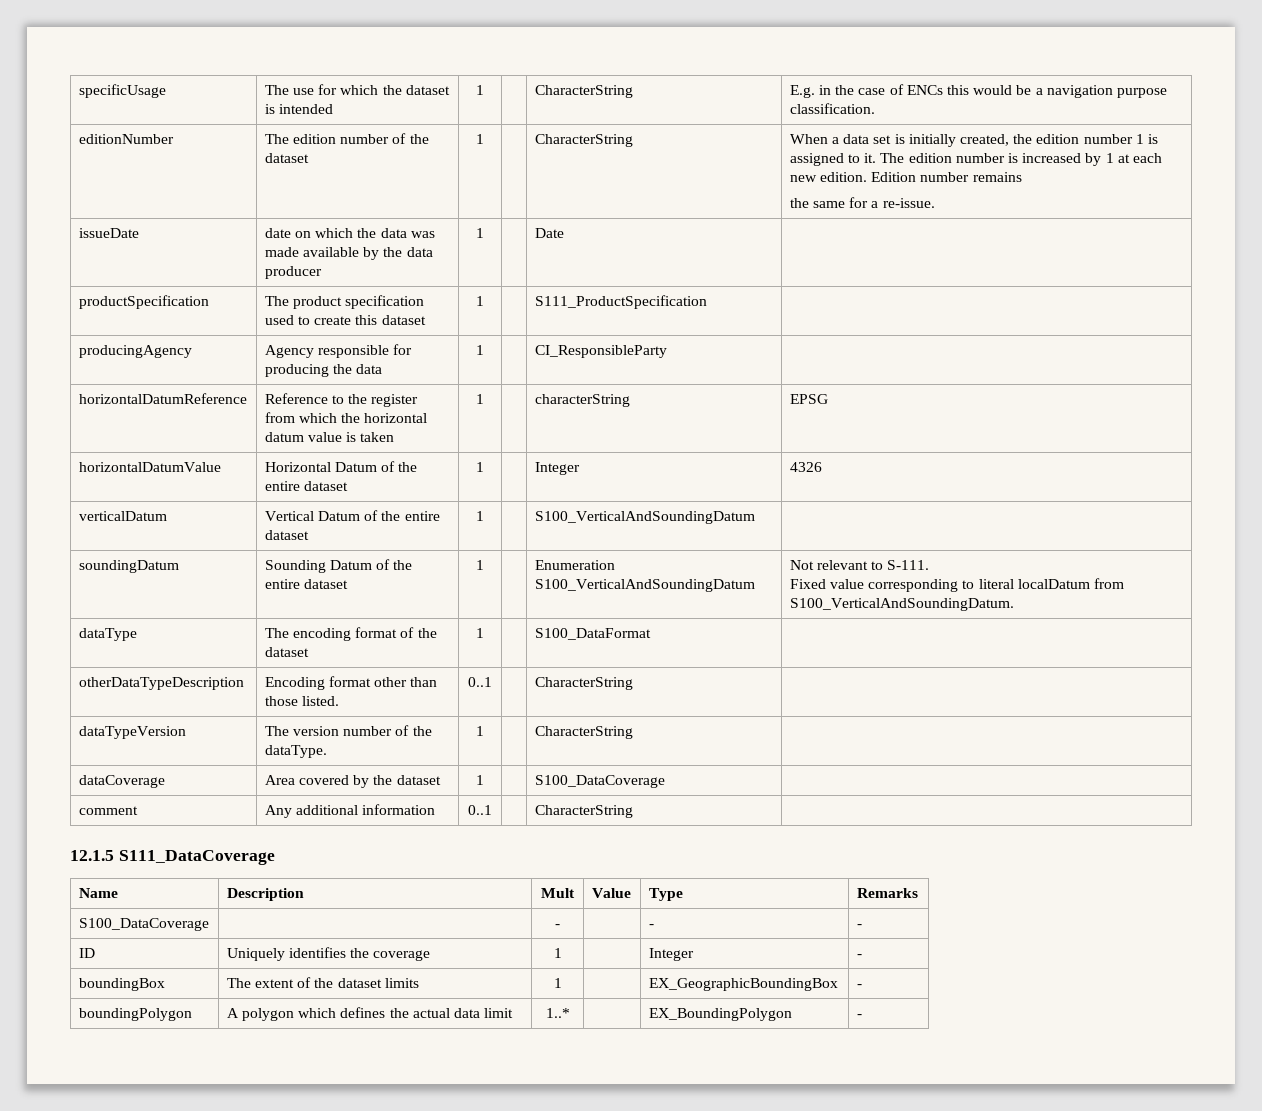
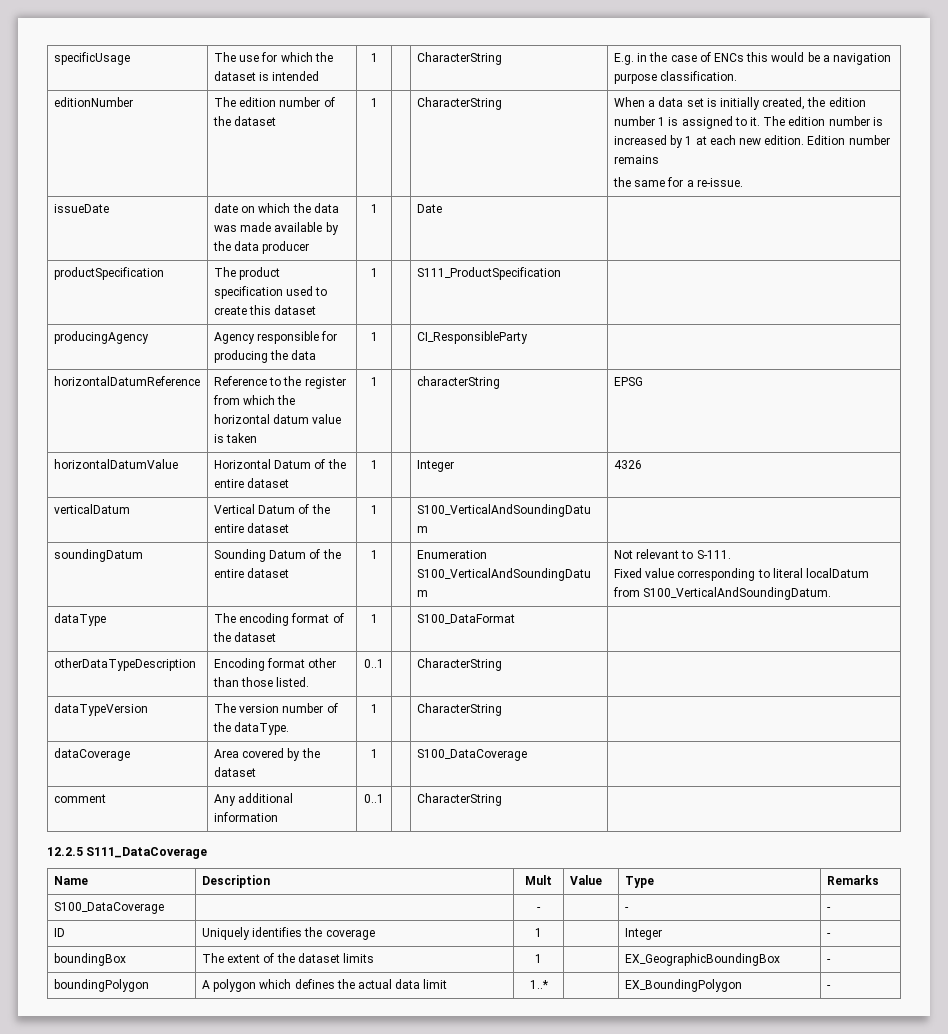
[70,850,114,861] 12.1.5 -> [47,847,83,856] 12.2.5

